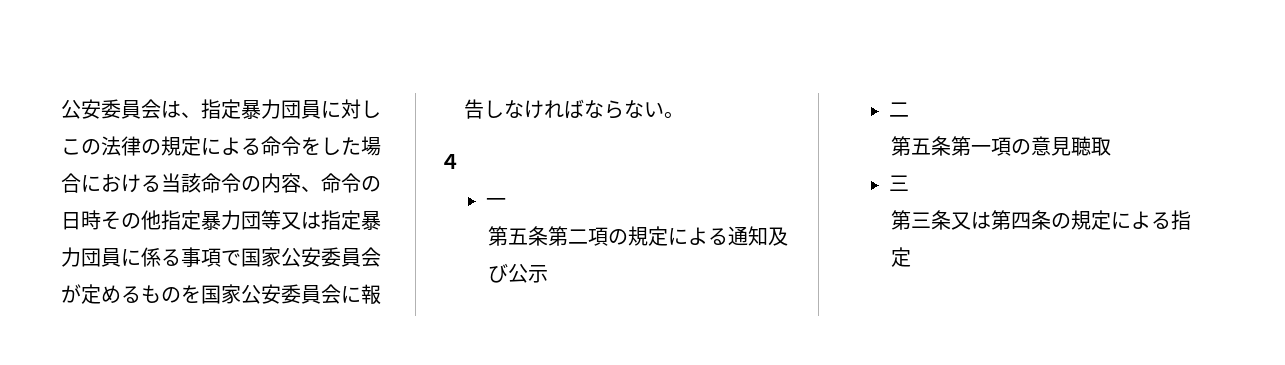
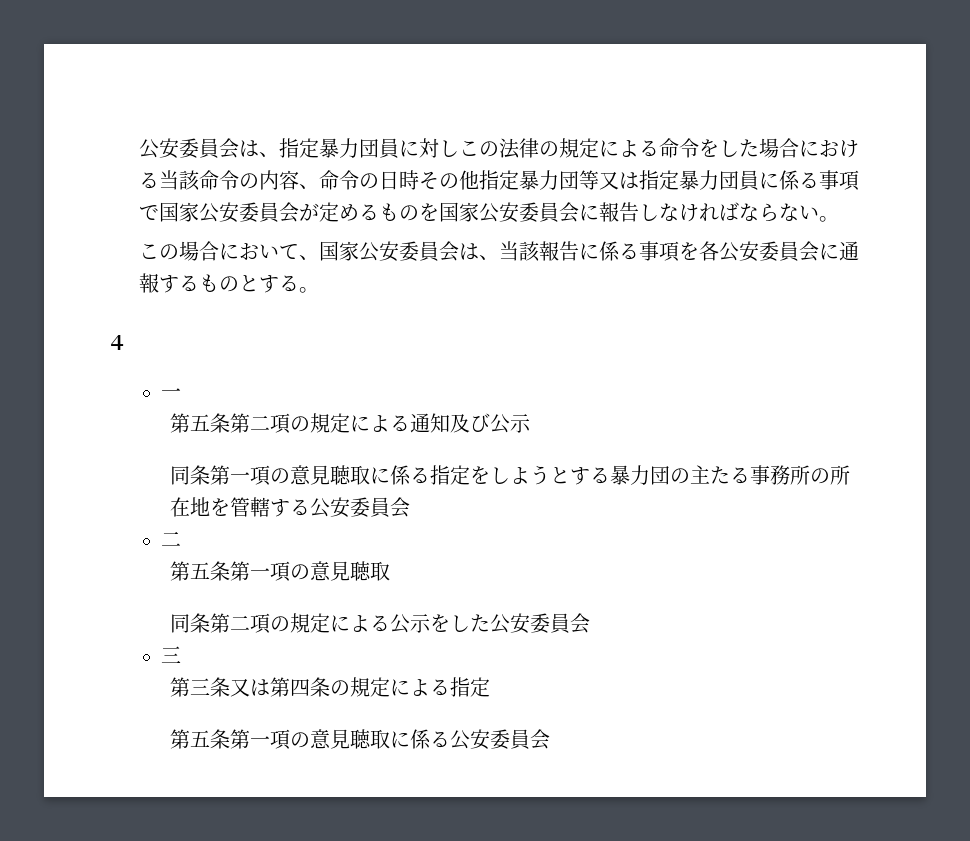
(684, 115) none -> [138,241,859,262] [138,273,319,293] // この場合において、国家公安委員会は、当該報告に係る事項を各公安委員会に通報するものとする。
(548, 274) none -> [170,465,851,486] [170,497,411,518] // 同条第一項の意見聴取に係る指定をしようとする暴力団の主たる事務所の所在地を管轄する公安委員会
(1111, 146) none -> [170,613,591,634] // 同条第二項の規定による公示をした公安委員会
(911, 257) none -> [170,729,551,750] // 第五条第一項の意見聴取に係る公安委員会

